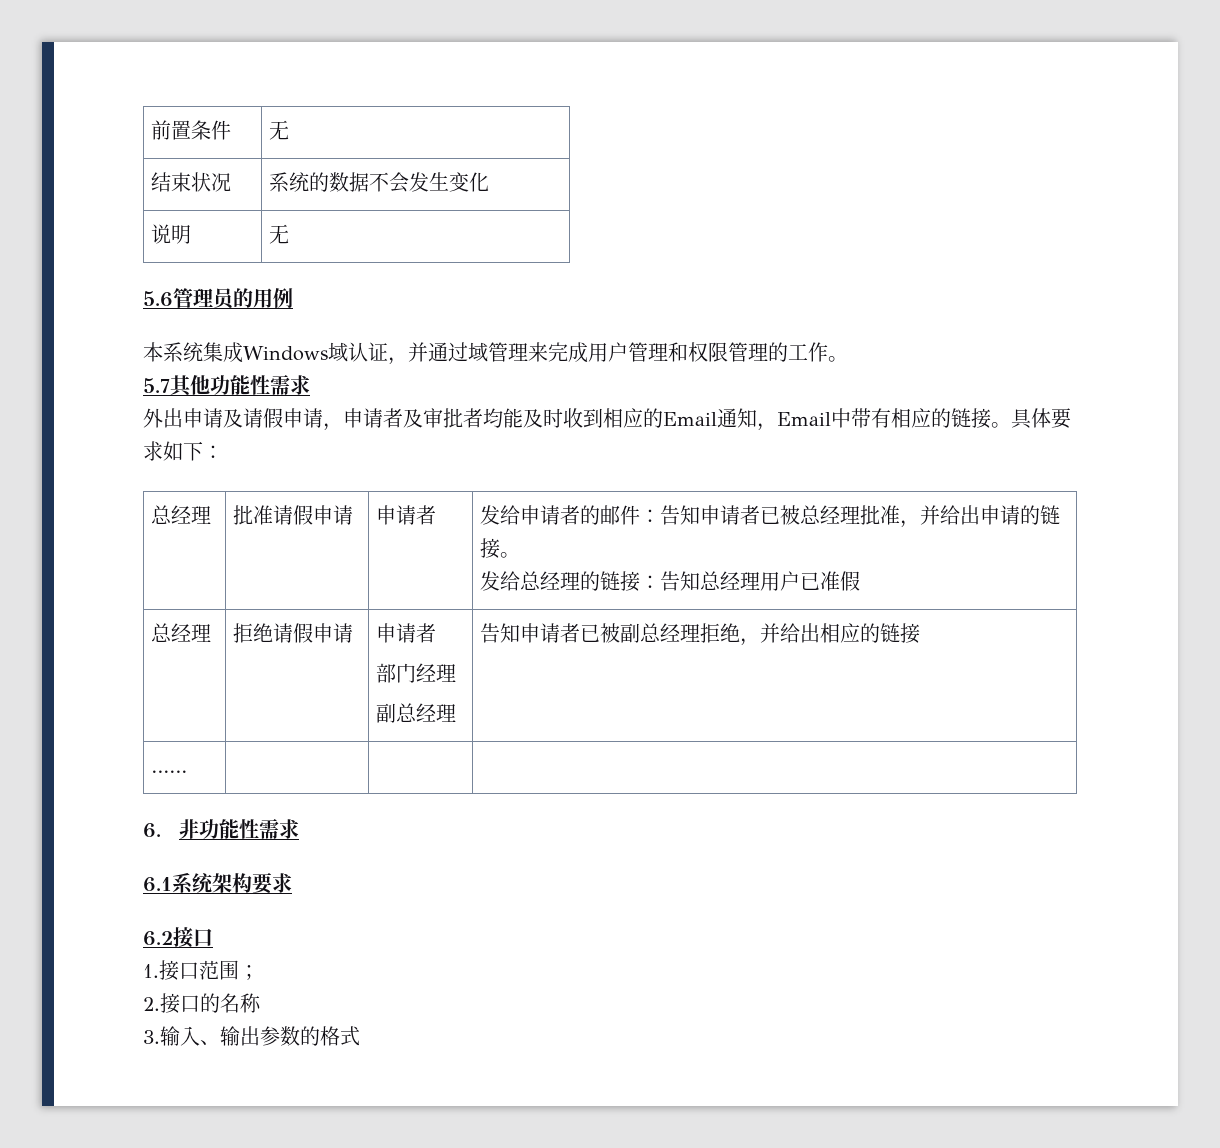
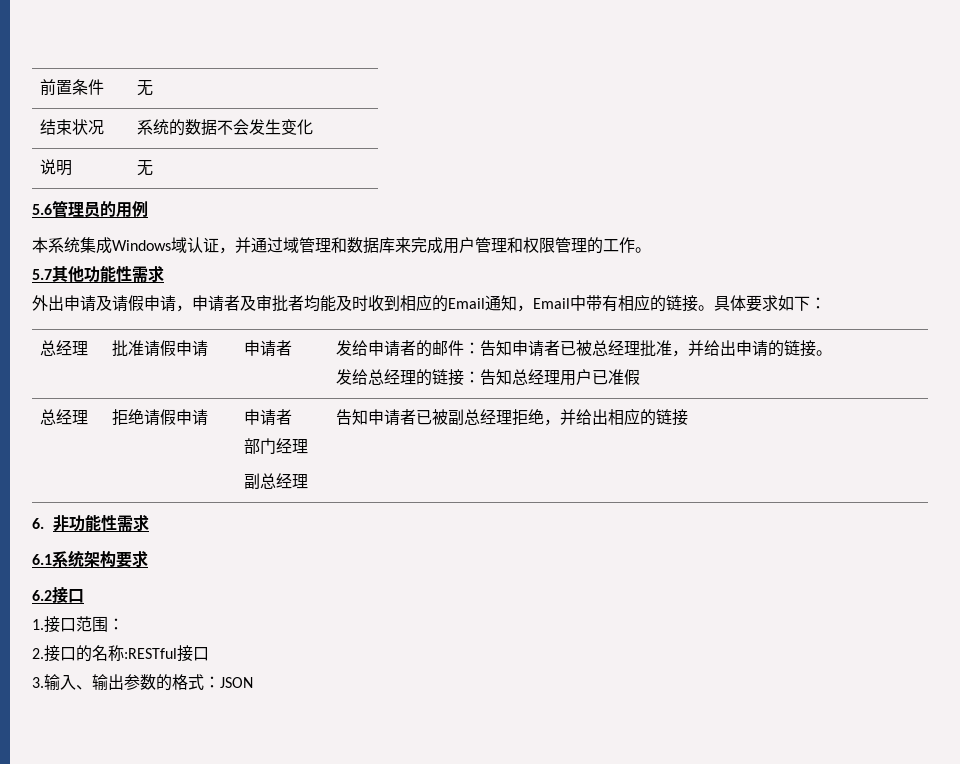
(528, 352) none -> [331,237,395,254] 和数据库
[151,770,188,773] // …… | | | -> (688, 417) none
[239,965,259,980] ； -> [108,618,124,630] ：
(261, 1003) none -> [124,645,209,662] :RESTful接口
(360, 1036) none -> [204,676,253,688] ：JSON

